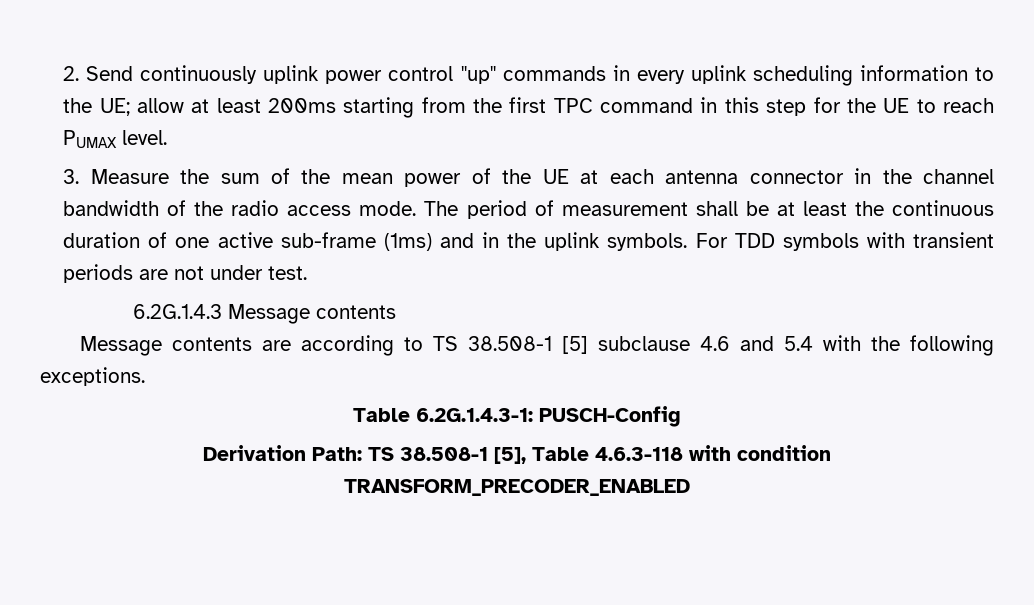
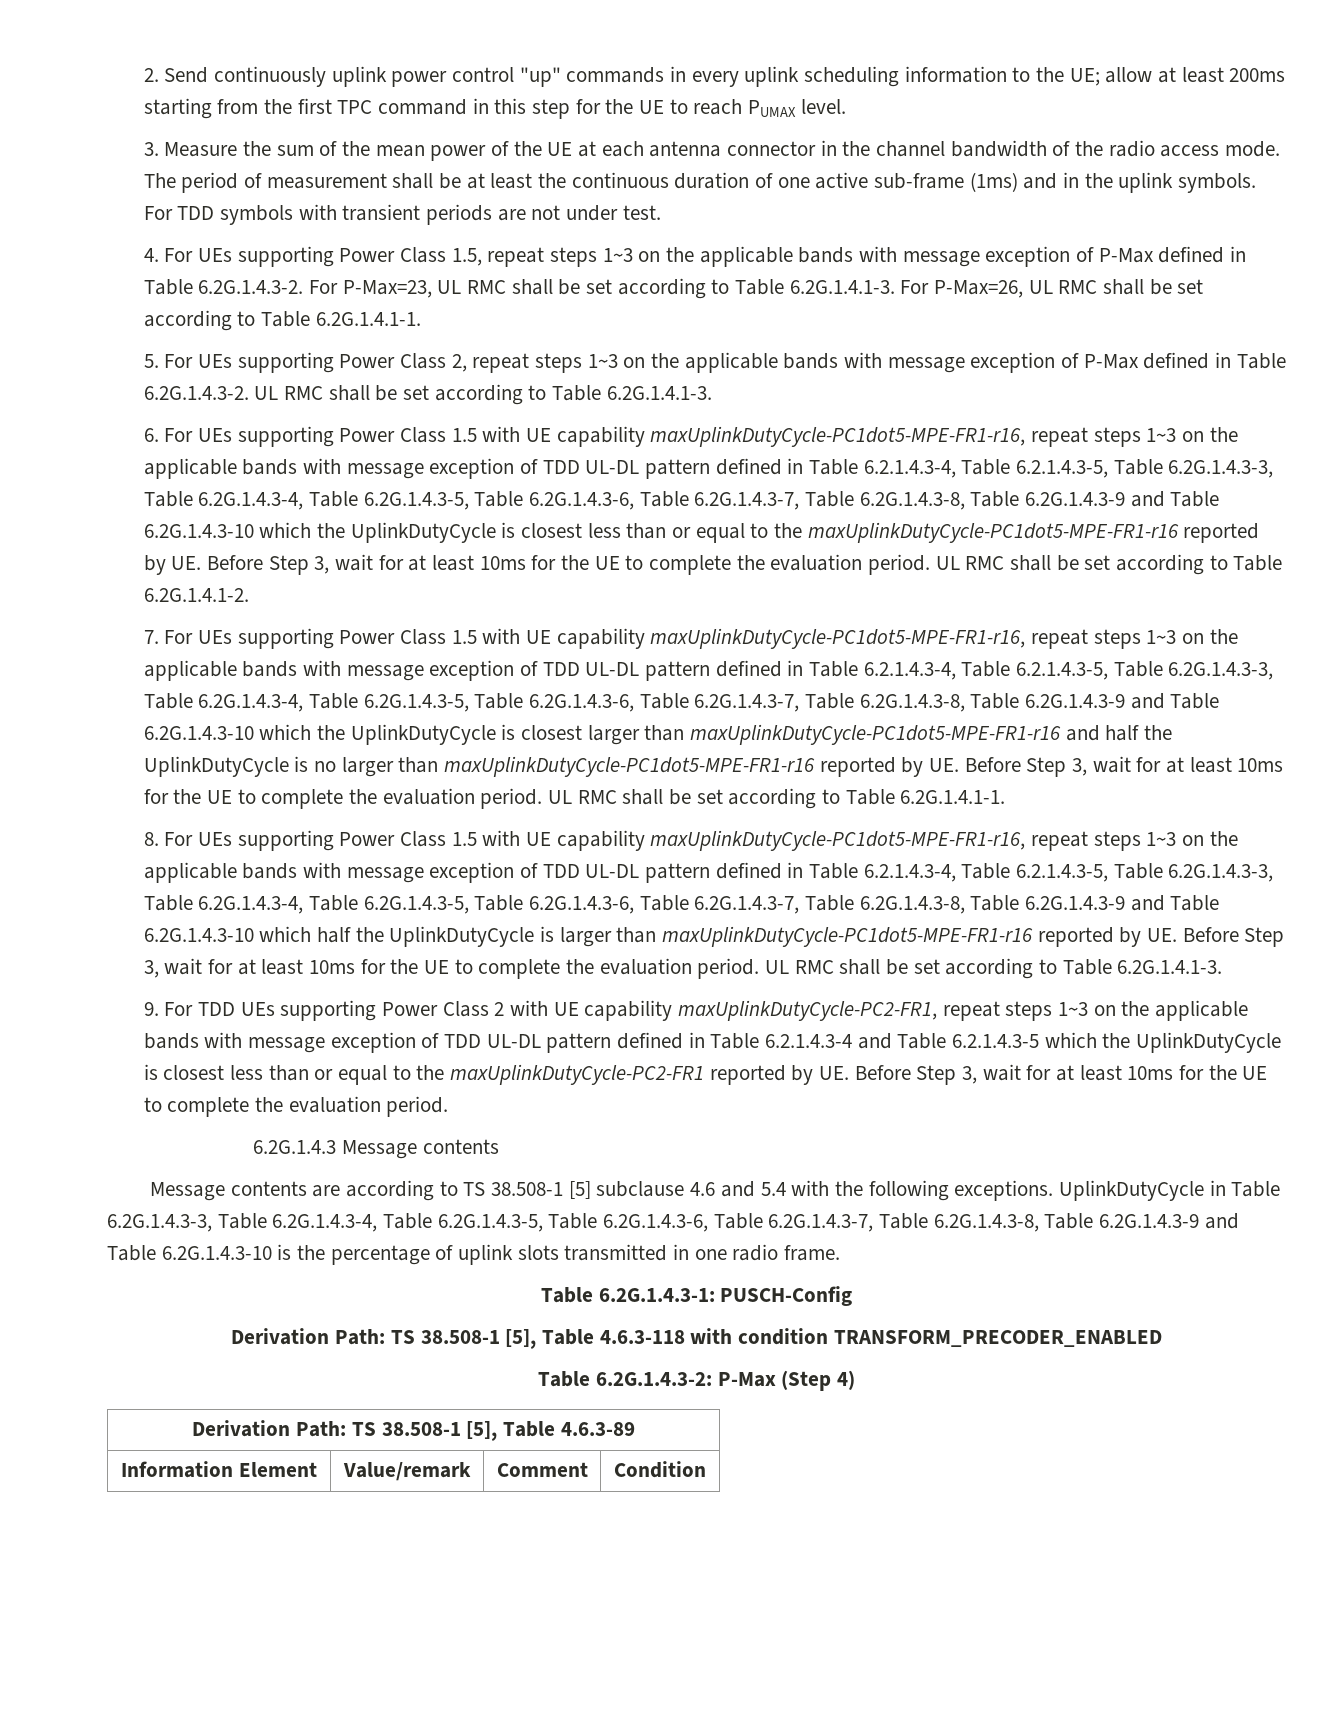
(308, 273) none -> [143,246,1247,267] [143,278,1204,299] [143,310,421,331] [143,352,1286,373] [143,384,712,405] [143,426,1238,447] [143,458,1274,479] [143,491,1220,510] [143,522,1260,543] [143,554,1283,575] [143,588,249,602] [143,628,1238,649] [143,660,1274,681] [143,693,1220,712] [143,724,1172,745] [143,756,1284,777] [143,788,1006,809] [143,830,1238,851] [143,862,1274,883] [143,895,1220,914] [143,926,1285,947] [143,958,1223,979] [143,1000,1248,1021] [143,1032,1281,1053] [143,1064,1268,1085] [143,1096,449,1117] // 4. For UEs supporting Power Class 1.5, repeat steps 1~3 on the applicable bands with message exception of P-Max defined in Table 6.2G.1.4.3-2. For P-Max=23, UL RMC shall be set according to Table 6.2G.1.4.1-3. For P-Max=26, UL RMC shall be set according to Table 6.2G.1.4.1-1. // 5. For UEs supporting Power Class 2, repeat steps 1~3 on the applicable bands with message exception of P-Max defined in Table 6.2G.1.4.3-2. UL RMC shall be set according to Table 6.2G.1.4.1-3. // 6. For UEs supporting Power Class 1.5 with UE capability maxUplinkDutyCycle-PC1dot5-MPE-FR1-r16, repeat steps 1~3 on the applicable bands with message exception of TDD UL-DL pattern defined in Table 6.2.1.4.3-4, Table 6.2.1.4.3-5, Table 6.2G.1.4.3-3, Table 6.2G.1.4.3-4, Table 6.2G.1.4.3-5, Table 6.2G.1.4.3-6, Table 6.2G.1.4.3-7, Table 6.2G.1.4.3-8, Table 6.2G.1.4.3-9 and Table 6.2G.1.4.3-10 which the UplinkDutyCycle is closest less than or equal to the maxUplinkDutyCycle-PC1dot5-MPE-FR1-r16 reported by UE. Before Step 3, wait for at least 10ms for the UE to complete the evaluation period. UL RMC shall be set according to Table 6.2G.1.4.1-2. // 7. For UEs supporting Power Class 1.5 with UE capability maxUplinkDutyCycle-PC1dot5-MPE-FR1-r16, repeat steps 1~3 on the applicable bands with message exception of TDD UL-DL pattern defined in Table 6.2.1.4.3-4, Table 6.2.1.4.3-5, Table 6.2G.1.4.3-3, Table 6.2G.1.4.3-4, Table 6.2G.1.4.3-5, Table 6.2G.1.4.3-6, Table 6.2G.1.4.3-7, Table 6.2G.1.4.3-8, Table 6.2G.1.4.3-9 and Table 6.2G.1.4.3-10 which the UplinkDutyCycle is closest larger than maxUplinkDutyCycle-PC1dot5-MPE-FR1-r16 and half the UplinkDutyCycle is no larger than maxUplinkDutyCycle-PC1dot5-MPE-FR1-r16 reported by UE. Before Step 3, wait for at least 10ms for the UE to complete the evaluation period. UL RMC shall be set according to Table 6.2G.1.4.1-1. // 8. For UEs supporting Power Class 1.5 with UE capability maxUplinkDutyCycle-PC1dot5-MPE-FR1-r16, repeat steps 1~3 on the applicable bands with message exception of TDD UL-DL pattern defined in Table 6.2.1.4.3-4, Table 6.2.1.4.3-5, Table 6.2G.1.4.3-3, Table 6.2G.1.4.3-4, Table 6.2G.1.4.3-5, Table 6.2G.1.4.3-6, Table 6.2G.1.4.3-7, Table 6.2G.1.4.3-8, Table 6.2G.1.4.3-9 and Table 6.2G.1.4.3-10 which half the UplinkDutyCycle is larger than maxUplinkDutyCycle-PC1dot5-MPE-FR1-r16 reported by UE. Before Step 3, wait for at least 10ms for the UE to complete the evaluation period. UL RMC shall be set according to Table 6.2G.1.4.1-3. // 9. For TDD UEs supporting Power Class 2 with UE capability maxUplinkDutyCycle-PC2-FR1, repeat steps 1~3 on the applicable bands with message exception of TDD UL-DL pattern defined in Table 6.2.1.4.3-4 and Table 6.2.1.4.3-5 which the UplinkDutyCycle is closest less than or equal to the maxUplinkDutyCycle-PC2-FR1 reported by UE. Before Step 3, wait for at least 10ms for the UE to complete the evaluation period.
(145, 376) none -> [1058,1180,1281,1201] [107,1213,1239,1232] [107,1244,841,1265] UplinkDutyCycle in Table 6.2G.1.4.3-3, Table 6.2G.1.4.3-4, Table 6.2G.1.4.3-5, Table 6.2G.1.4.3-6, Table 6.2G.1.4.3-7, Table 6.2G.1.4.3-8, Table 6.2G.1.4.3-9 and Table 6.2G.1.4.3-10 is the percentage of uplink slots transmitted in one radio frame.
(690, 487) none -> [538,1370,855,1391] [192,1420,635,1441] [121,1461,317,1478] [342,1462,471,1481] [496,1462,588,1477] [614,1461,706,1478] // Table 6.2G.1.4.3-2: P-Max (Step 4) // Derivation Path: TS 38.508-1 [5], Table 4.6.3-89 // Information Element | Value/remark | Comment | Condition

